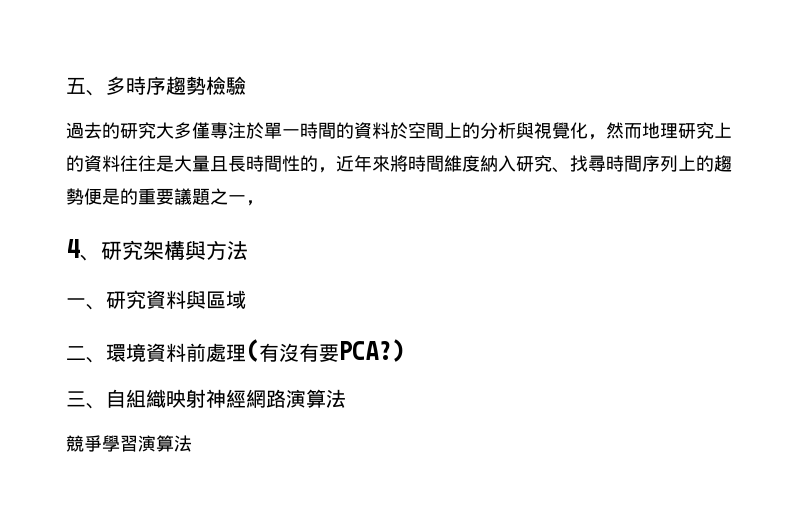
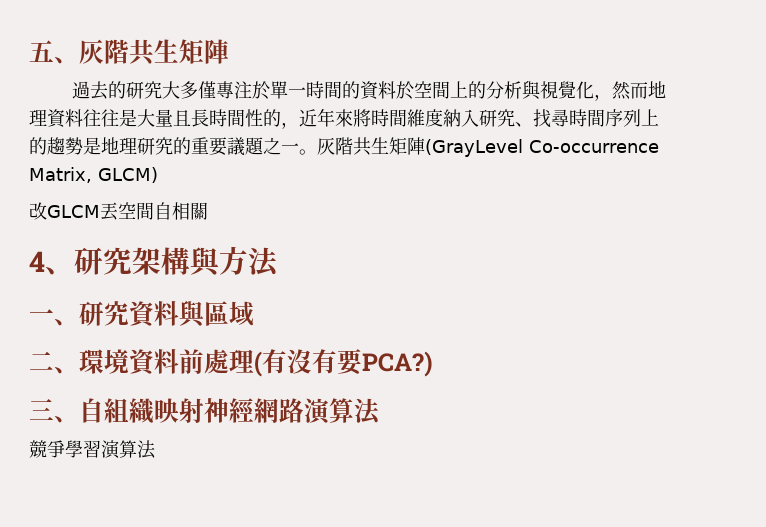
[106,76,246,95] 多時序趨勢檢驗 -> [79,39,229,66] 灰階共生矩陣
[678,122,732,139] [66,155,84,172] 研究上的 -> (47, 117) none
[84,188,120,205] 便是 -> [83,137,173,155] 是地理研究
[246,200,264,206] ， -> [299,137,659,157] [29,167,158,183] [29,202,208,221] 。灰階共生矩陣(GrayLevel Co-occurrence Matrix, GLCM) // 改GLCM丟空間自相關

